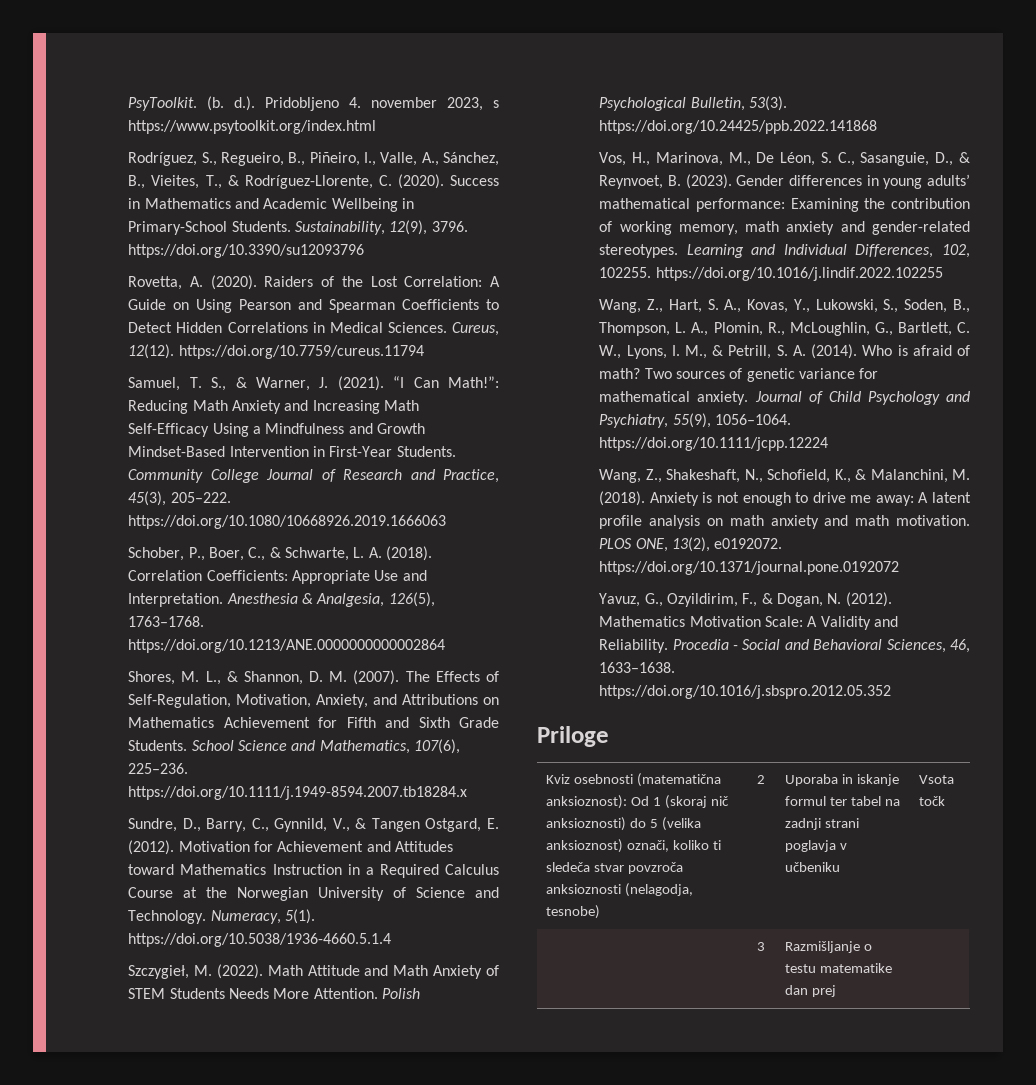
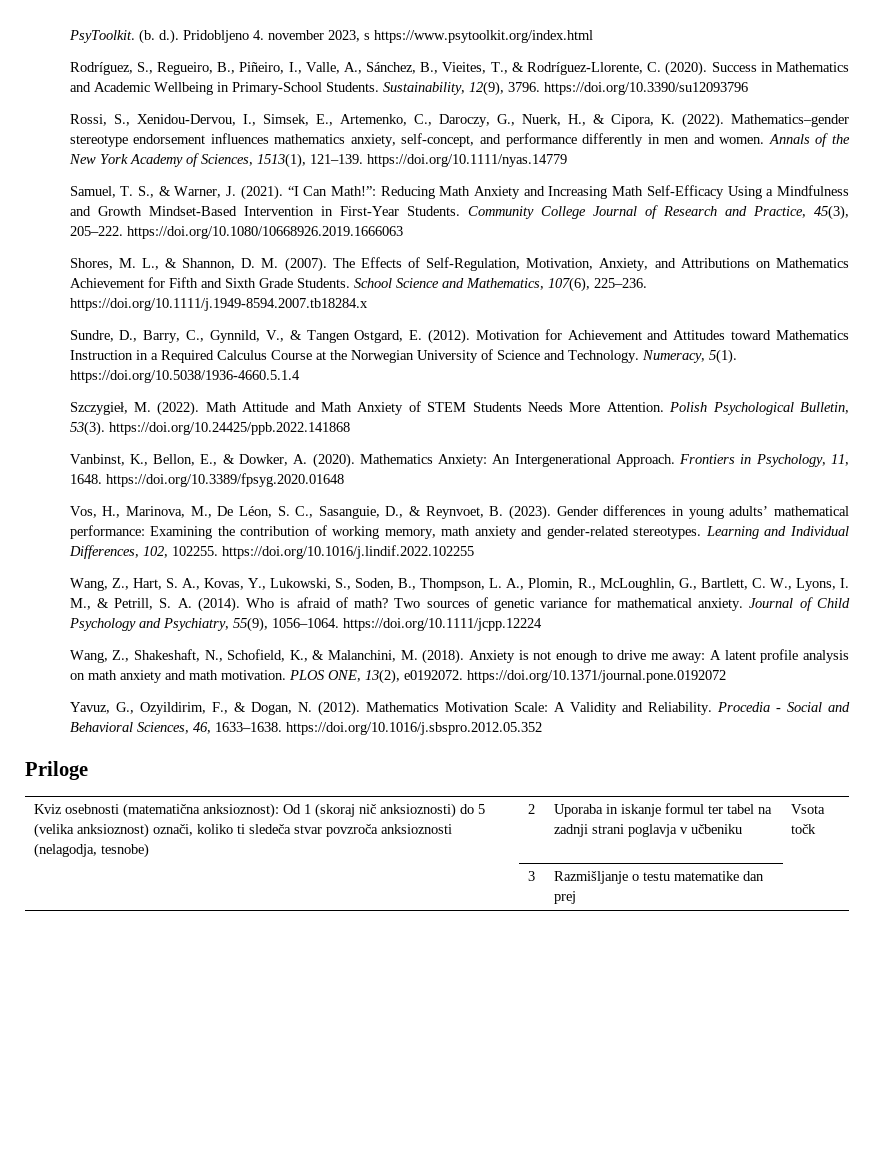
[128,275,501,290] [128,299,499,313] [128,322,499,336] [128,344,424,359] Rovetta, A. (2020). Raiders of the Lost Correlation: A Guide on Using Pearson and Spearman Coefficients to Detect Hidden Correlations in Medical Sciences. Cureus, 12(12). https://doi.org/10.7759/cureus.11794 -> [69,113,849,128] [69,133,850,147] [68,153,567,168] Rossi, S., Xenidou‐Dervou, I., Simsek, E., Artemenko, C., Daroczy, G., Nuerk, H., & Cipora, K. (2022). Mathematics–gender stereotype endorsement influences mathematics anxiety, self‐concept, and performance differently in men and women. Annals of the New York Academy of Sciences, 1513(1), 121–139. https://doi.org/10.1111/nyas.14779
[128,546,432,561] [128,570,427,584] [128,592,435,607] [128,616,205,627] [128,639,446,653] // Schober, P., Boer, C., & Schwarte, L. A. (2018). Correlation Coefficients: Appropriate Use and Interpretation. Anesthesia & Analgesia, 126(5), 1763–1768. https://doi.org/10.1213/ANE.0000000000002864 -> (403, 232) none
(878, 127) none -> [69,453,849,468] [69,473,344,487] // Vanbinst, K., Bellon, E., & Dowker, A. (2020). Mathematics Anxiety: An Intergenerational Approach. Frontiers in Psychology, 11, 1648. https://doi.org/10.3389/fpsyg.2020.01648

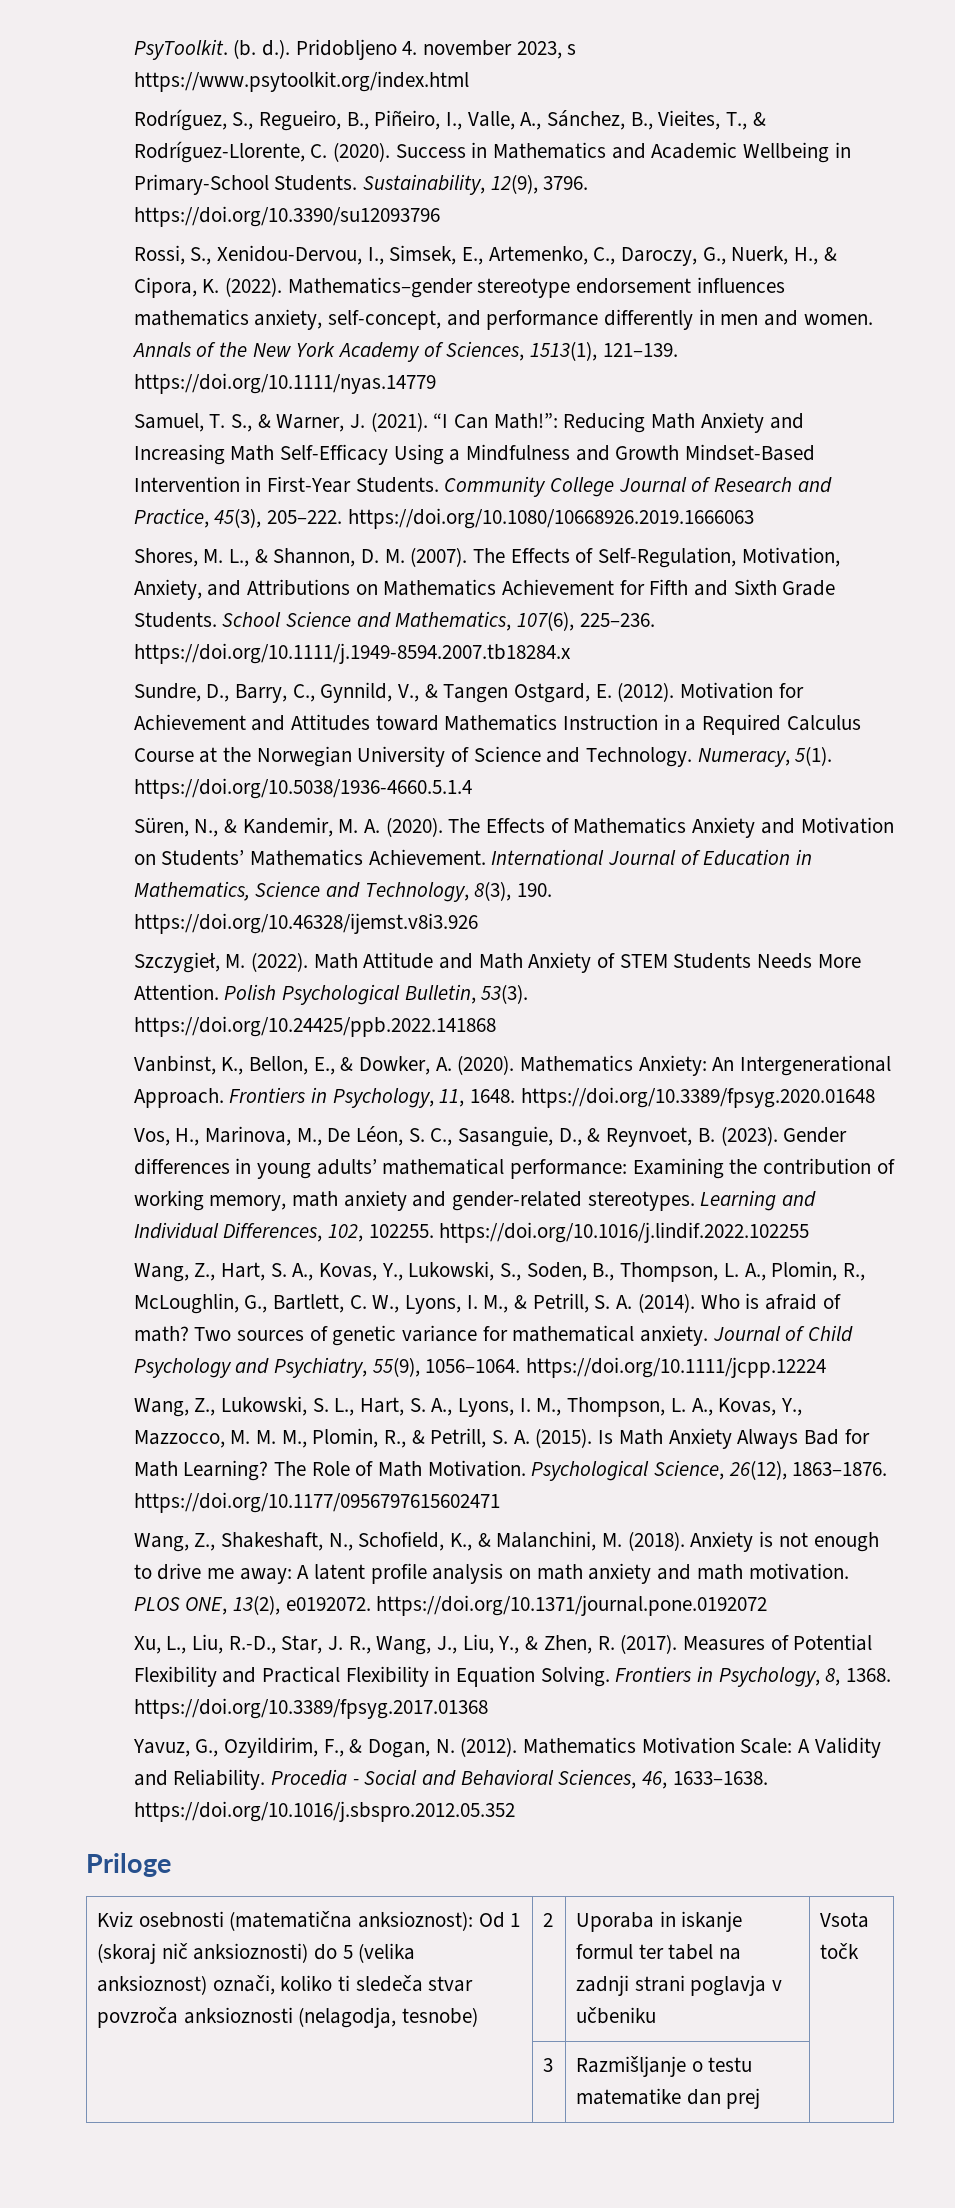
(300, 376) none -> [133,817,894,838] [133,849,813,866] [133,881,553,902] [133,913,478,934] // Süren, N., & Kandemir, M. A. (2020). The Effects of Mathematics Anxiety and Motivation on Students’ Mathematics Achievement. International Journal of Education in Mathematics, Science and Technology, 8(3), 190. https://doi.org/10.46328/ijemst.v8i3.926
(542, 624) none -> [133,1396,802,1417] [133,1428,870,1449] [133,1460,888,1481] [133,1492,500,1513] // Wang, Z., Lukowski, S. L., Hart, S. A., Lyons, I. M., Thompson, L. A., Kovas, Y., Mazzocco, M. M. M., Plomin, R., & Petrill, S. A. (2015). Is Math Anxiety Always Bad for Math Learning? The Role of Math Motivation. Psychological Science, 26(12), 1863–1876. https://doi.org/10.1177/0956797615602471
(726, 676) none -> [133,1634,873,1655] [133,1666,892,1687] [133,1698,488,1719] // Xu, L., Liu, R.-D., Star, J. R., Wang, J., Liu, Y., & Zhen, R. (2017). Measures of Potential Flexibility and Practical Flexibility in Equation Solving. Frontiers in Psychology, 8, 1368. https://doi.org/10.3389/fpsyg.2017.01368

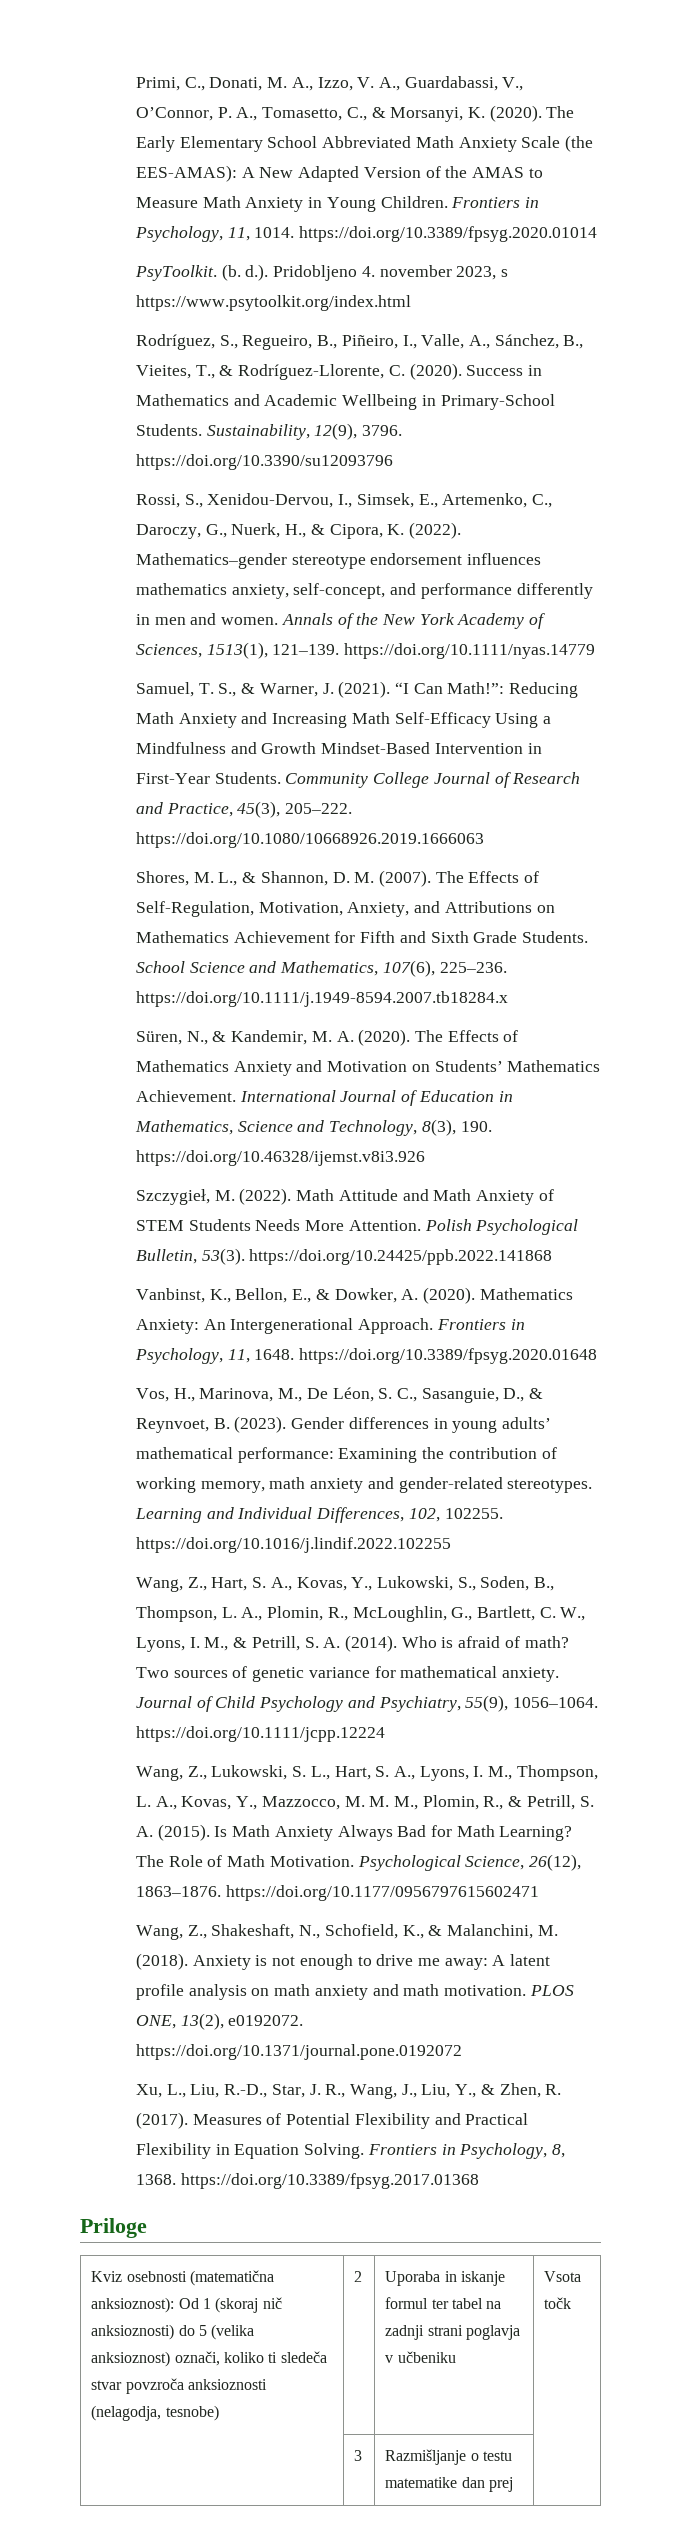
(133, 49) none -> [135,76,524,91] [135,105,575,122] [135,135,594,152] [135,165,543,182] [135,196,540,212] [134,226,598,242] Primi, C., Donati, M. A., Izzo, V. A., Guardabassi, V., O’Connor, P. A., Tomasetto, C., & Morsanyi, K. (2020). The Early Elementary School Abbreviated Math Anxiety Scale (the EES-AMAS): A New Adapted Version of the AMAS to Measure Math Anxiety in Young Children. Frontiers in Psychology, 11, 1014. https://doi.org/10.3389/fpsyg.2020.01014 //
[133,682,804,703] [133,714,861,735] [133,746,833,767] [133,778,472,799] // Sundre, D., Barry, C., Gynnild, V., & Tangen Ostgard, E. (2012). Motivation for Achievement and Attitudes toward Mathematics Instruction in a Required Calculus Course at the Norwegian University of Science and Technology. Numeracy, 5(1). https://doi.org/10.5038/1936-4660.5.1.4 -> (508, 999) none
[132,1737,881,1758] [133,1769,768,1790] [133,1801,515,1822] // Yavuz, G., Ozyildirim, F., & Dogan, N. (2012). Mathematics Motivation Scale: A Validity and Reliability. Procedia - Social and Behavioral Sciences, 46, 1633–1638. https://doi.org/10.1016/j.sbspro.2012.05.352 -> (479, 2181) none

